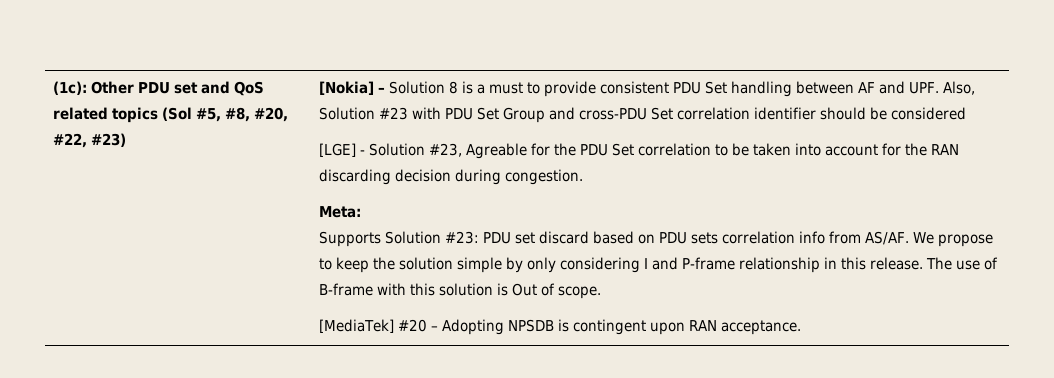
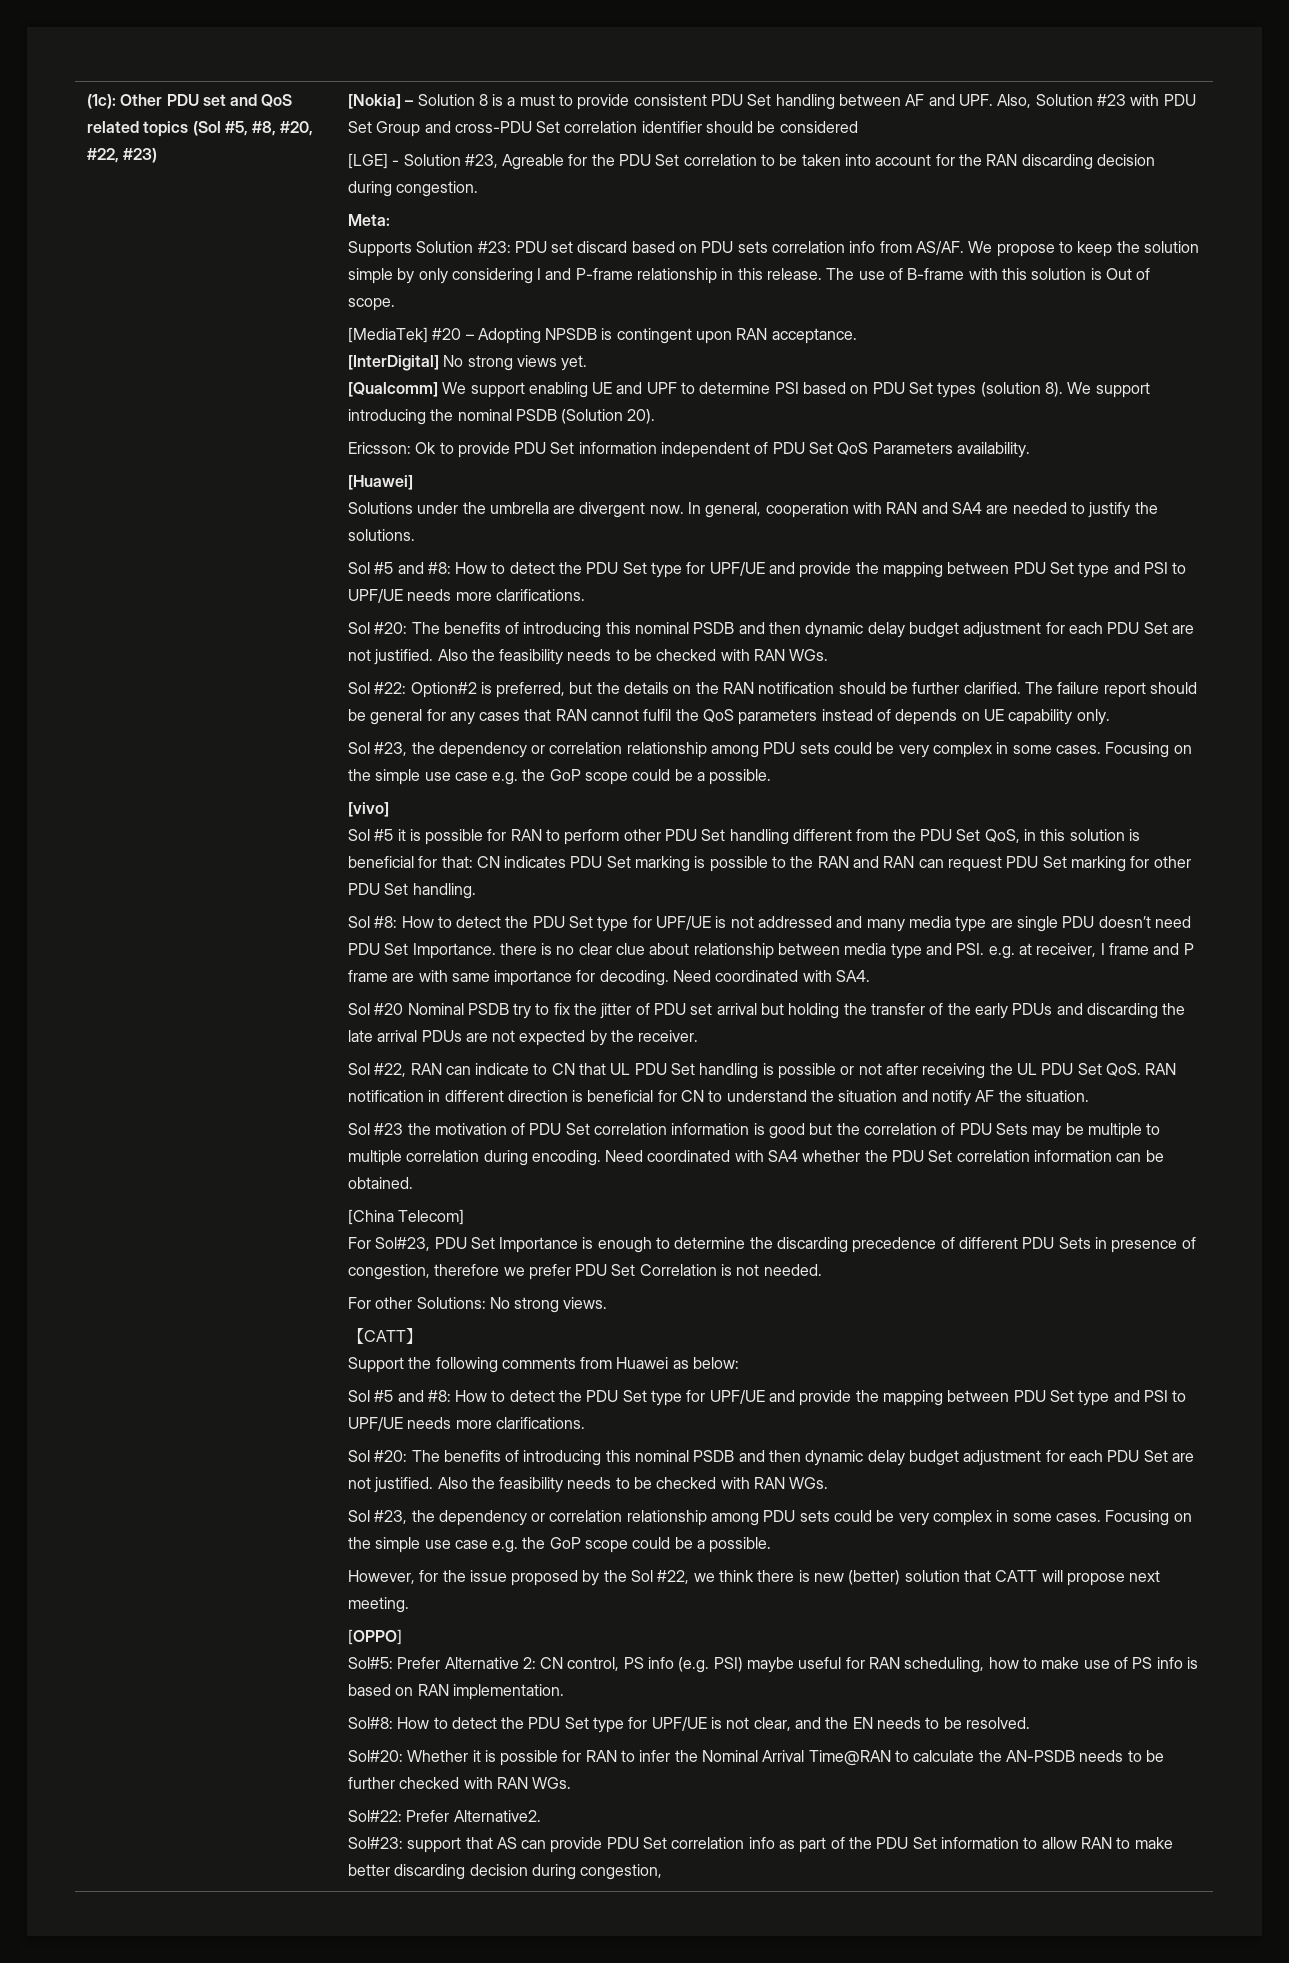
(802, 327) none -> [347,355,588,371] [347,382,1150,398] [347,409,656,425] [347,442,1031,458] [347,475,413,490] [347,502,1158,518] [347,529,415,541] [347,562,1187,578] [347,589,585,603] [347,622,1194,638] [347,649,829,665] [347,682,1197,698] [347,709,1110,725] [347,742,1192,758] [347,769,772,785] [347,802,389,817] [347,829,1140,845] [347,856,1191,872] [347,883,476,899] [347,916,1191,932] [347,943,1194,959] [347,970,871,986] [347,1003,1186,1019] [347,1030,699,1046] [347,1063,1177,1079] [347,1090,1089,1106] [347,1123,1161,1139] [347,1150,1164,1166] [347,1177,413,1189] [347,1209,465,1225] [347,1237,1196,1253] [347,1264,822,1280] [347,1297,608,1313] [347,1328,422,1344] [347,1357,740,1373] [347,1390,1187,1406] [347,1417,585,1431] [347,1450,1194,1466] [347,1477,829,1493] [347,1510,1192,1526] [347,1537,772,1553] [347,1570,1161,1586] [347,1597,409,1613] [347,1629,402,1645] [347,1657,1198,1673] [347,1684,564,1700] [347,1717,1030,1733] [347,1750,1164,1766] [347,1777,572,1789] [347,1810,541,1822] [347,1837,1173,1853] [347,1864,663,1880] // [InterDigital] No strong views yet. // [Qualcomm] We support enabling UE and UPF to determine PSI based on PDU Set types (solution 8). We support introducing the nominal PSDB (Solution 20). // Ericsson: Ok to provide PDU Set information independent of PDU Set QoS Parameters availability. // [Huawei] // Solutions under the umbrella are divergent now. In general, cooperation with RAN and SA4 are needed to justify the solutions. // Sol #5 and #8: How to detect the PDU Set type for UPF/UE and provide the mapping between PDU Set type and PSI to UPF/UE needs more clarifications. // Sol #20: The benefits of introducing this nominal PSDB and then dynamic delay budget adjustment for each PDU Set are not justified. Also the feasibility needs to be checked with RAN WGs. // Sol #22: Option#2 is preferred, but the details on the RAN notification should be further clarified. The failure report should be general for any cases that RAN cannot fulfil the QoS parameters instead of depends on UE capability only. // Sol #23, the dependency or correlation relationship among PDU sets could be very complex in some cases. Focusing on the simple use case e.g. the GoP scope could be a possible. // [vivo] // Sol #5 it is possible for RAN to perform other PDU Set handling different from the PDU Set QoS, in this solution is beneficial for that: CN indicates PDU Set marking is possible to the RAN and RAN can request PDU Set marking for other PDU Set handling. // Sol #8: How to detect the PDU Set type for UPF/UE is not addressed and many media type are single PDU doesn’t need PDU Set Importance. there is no clear clue about relationship between media type and PSI. e.g. at receiver, I frame and P frame are with same importance for decoding. Need coordinated with SA4. // Sol #20 Nominal PSDB try to fix the jitter of PDU set arrival but holding the transfer of the early PDUs and discarding the late arrival PDUs are not expected by the receiver. // Sol #22, RAN can indicate to CN that UL PDU Set handling is possible or not after receiving the UL PDU Set QoS. RAN notification in different direction is beneficial for CN to understand the situation and notify AF the situation. // Sol #23 the motivation of PDU Set correlation information is good but the correlation of PDU Sets may be multiple to multiple correlation during encoding. Need coordinated with SA4 whether the PDU Set correlation information can be obtained. // [China Telecom] // For Sol#23, PDU Set Importance is enough to determine the discarding precedence of different PDU Sets in presence of congestion, therefore we prefer PDU Set Correlation is not needed. // For other Solutions: No strong views. // 【CATT】 // Support the following comments from Huawei as below: // Sol #5 and #8: How to detect the PDU Set type for UPF/UE and provide the mapping between PDU Set type and PSI to UPF/UE needs more clarifications. // Sol #20: The benefits of introducing this nominal PSDB and then dynamic delay budget adjustment for each PDU Set are not justified. Also the feasibility needs to be checked with RAN WGs. // Sol #23, the dependency or correlation relationship among PDU sets could be very complex in some cases. Focusing on the simple use case e.g. the GoP scope could be a possible. // However, for the issue proposed by the Sol #22, we think there is new (better) solution that CATT will propose next meeting. // [OPPO] // Sol#5: Prefer Alternative 2: CN control, PS info (e.g. PSI) maybe useful for RAN scheduling, how to make use of PS info is based on RAN implementation. // Sol#8: How to detect the PDU Set type for UPF/UE is not clear, and the EN needs to be resolved. // Sol#20: Whether it is possible for RAN to infer the Nominal Arrival Time@RAN to calculate the AN-PSDB needs to be further checked with RAN WGs. // Sol#22: Prefer Alternative2. // Sol#23: support that AS can provide PDU Set correlation info as part of the PDU Set information to allow RAN to make better discarding decision during congestion,

